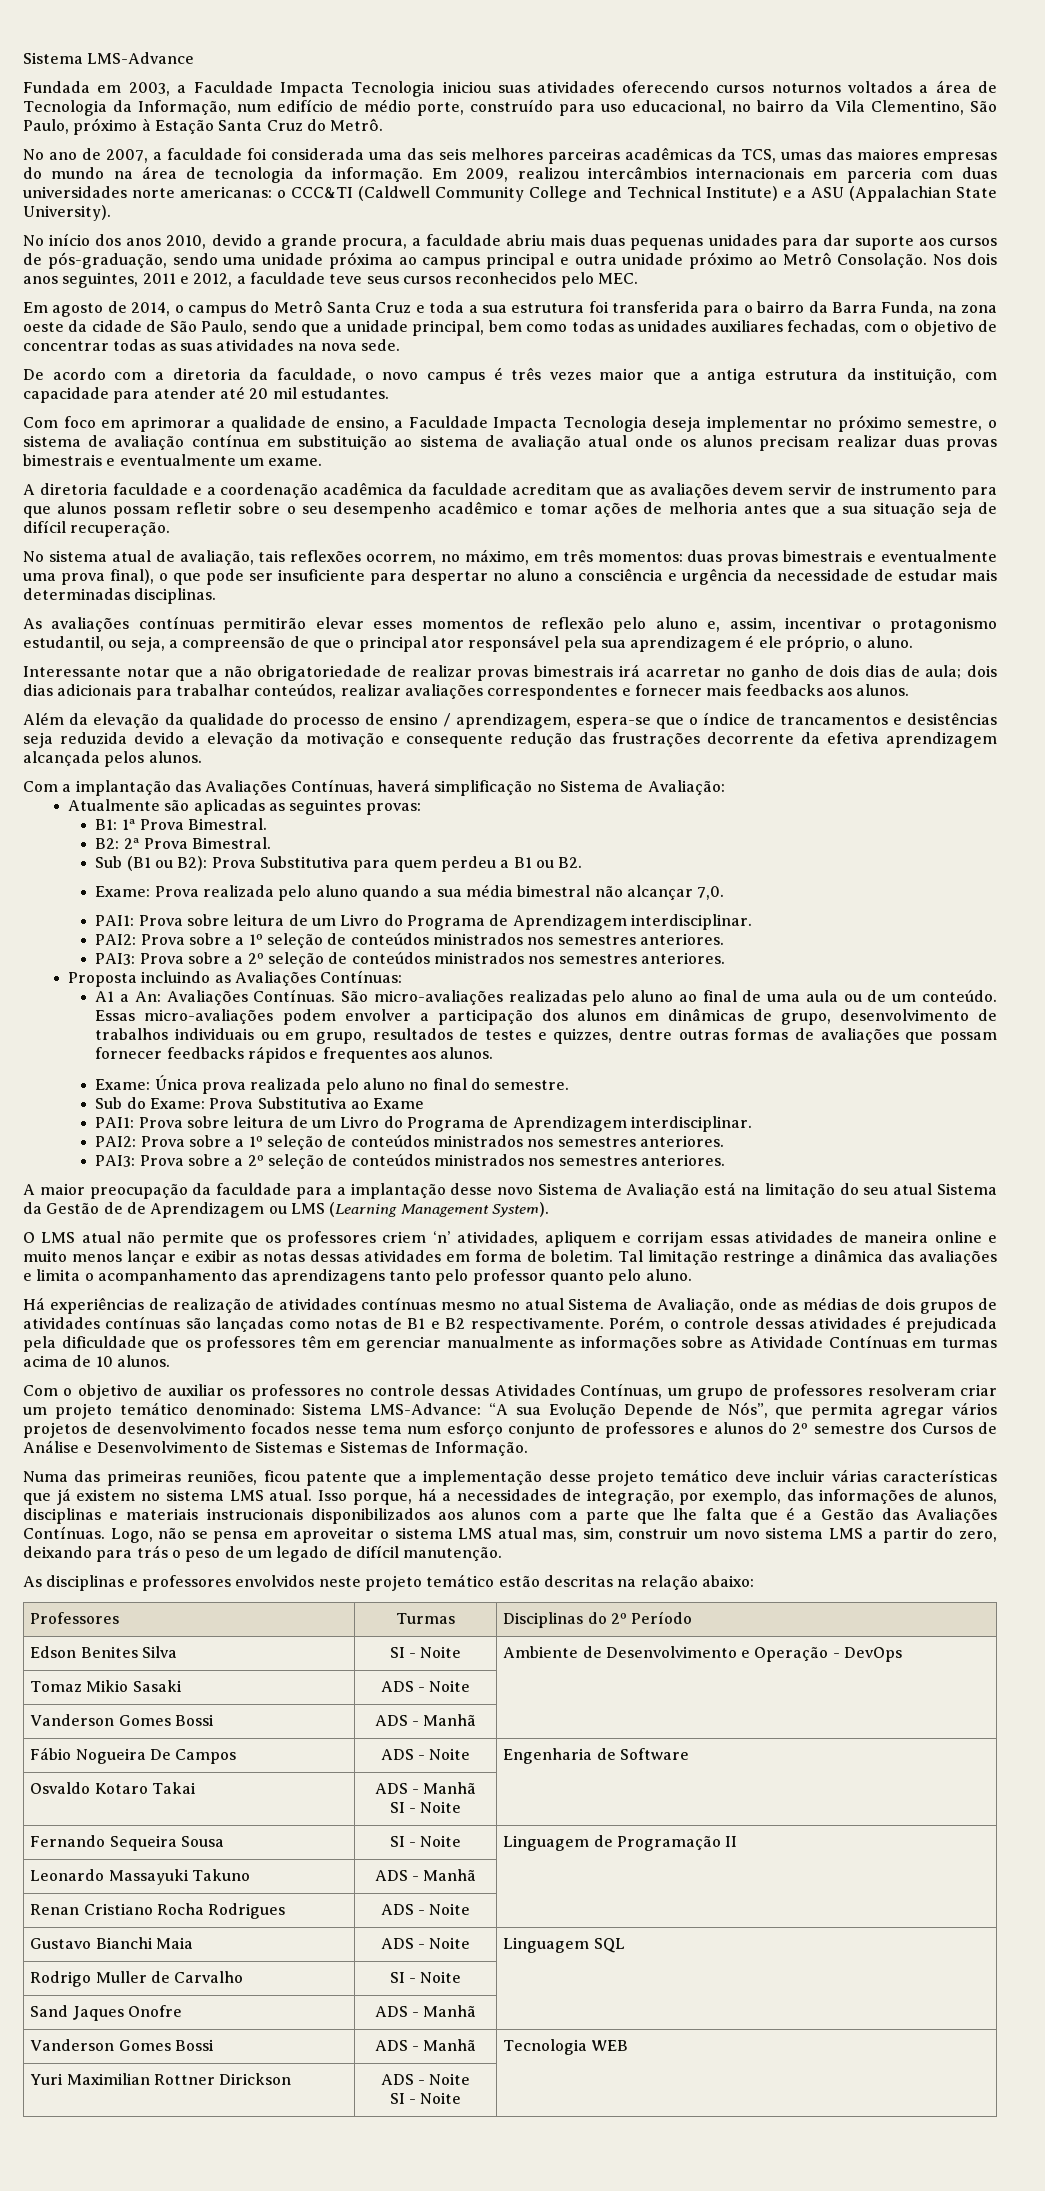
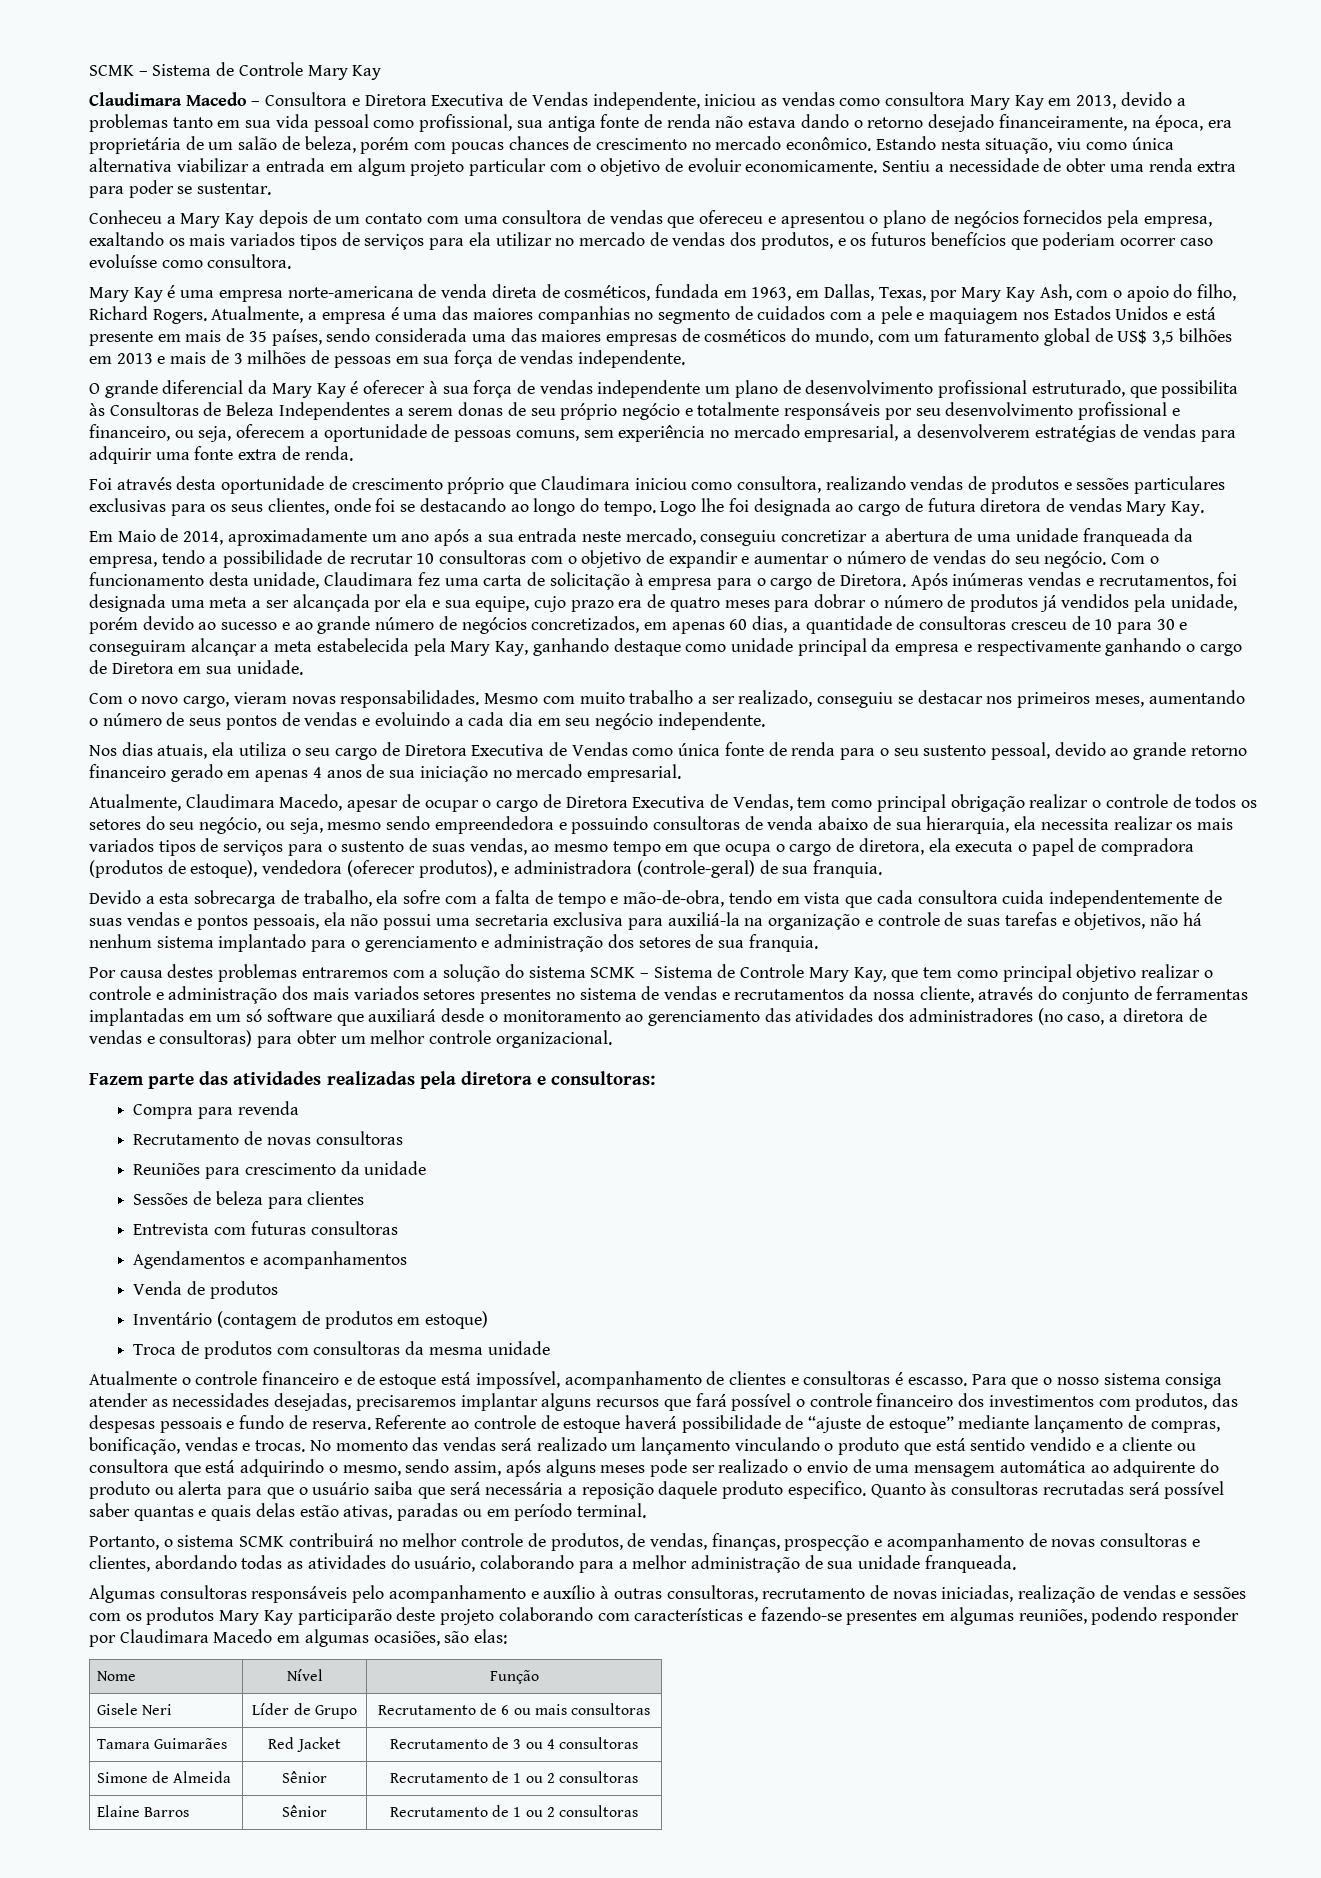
[23,52,195,64] [23,80,997,97] [23,99,998,116] [23,118,384,135] [23,147,998,164] [23,166,997,183] [23,186,998,202] [23,205,111,221] [23,233,998,250] [23,252,997,269] [23,272,638,288] [23,300,997,317] [23,320,998,336] [23,339,401,351] [23,367,997,384] [23,386,389,403] [23,415,997,432] [23,434,998,451] [23,454,323,466] [23,482,997,499] [23,501,998,518] [23,520,171,537] [23,549,997,566] [23,568,997,585] [23,588,217,604] [23,616,998,633] [23,635,913,652] [23,664,998,681] [23,684,910,700] [23,712,997,729] [23,732,998,748] [23,751,202,767] [23,779,725,796] [68,799,421,815] [95,818,268,830] [95,837,272,849] [95,856,583,872] [95,884,725,901] [95,914,752,930] [95,933,724,948] [95,952,725,967] [68,970,403,987] [95,989,997,1006] [95,1008,998,1025] [95,1028,998,1044] [95,1046,494,1063] [95,1075,570,1094] [95,1097,425,1109] [95,1116,752,1132] [95,1135,724,1150] [95,1154,725,1169] [23,1182,997,1199] [23,1202,549,1218] [23,1231,998,1247] [23,1249,997,1266] [23,1269,692,1285] [23,1297,998,1314] [23,1316,998,1333] [23,1335,997,1352] [23,1355,170,1367] [23,1383,998,1400] [23,1402,998,1419] [23,1422,998,1438] [23,1440,528,1456] [23,1469,997,1486] [23,1488,997,1505] [23,1507,997,1524] [23,1526,997,1543] [23,1545,503,1562] [23,1574,754,1591] [30,1612,120,1624] [396,1613,456,1624] [503,1611,693,1628] [30,1646,177,1658] [389,1646,462,1658] [503,1646,903,1662] [30,1680,182,1692] [380,1680,471,1692] [30,1714,214,1726] [374,1714,477,1726] [30,1747,237,1764] [380,1748,471,1760] [503,1748,689,1764] [30,1782,196,1794] [374,1782,477,1794] [389,1801,462,1813] [30,1835,224,1851] [389,1835,462,1847] [503,1835,738,1851] [30,1869,250,1885] [374,1869,477,1881] [30,1903,286,1919] [380,1903,471,1915] [30,1937,193,1949] [380,1937,471,1949] [503,1937,625,1953] [30,1971,244,1987] [389,1971,462,1983] [30,2005,182,2021] [374,2005,477,2017] [30,2039,214,2051] [374,2039,477,2051] [503,2039,629,2055] [30,2073,292,2085] [380,2073,471,2085] [389,2092,462,2104] Sistema LMS-Advance // Fundada em 2003, a Faculdade Impacta Tecnologia iniciou suas atividades oferecendo cursos noturnos voltados a área de Tecnologia da Informação, num edifício de médio porte, construído para uso educacional, no bairro da Vila Clementino, São Paulo, próximo à Estação Santa Cruz do Metrô. // No ano de 2007, a faculdade foi considerada uma das seis melhores parceiras acadêmicas da TCS, umas das maiores empresas do mundo na área de tecnologia da informação. Em 2009, realizou intercâmbios internacionais em parceria com duas universidades norte americanas: o CCC&TI (Caldwell Community College and Technical Institute) e a ASU (Appalachian State University). // No início dos anos 2010, devido a grande procura, a faculdade abriu mais duas pequenas unidades para dar suporte aos cursos de pós-graduação, sendo uma unidade próxima ao campus principal e outra unidade próximo ao Metrô Consolação. Nos dois anos seguintes, 2011 e 2012, a faculdade teve seus cursos reconhecidos pelo MEC. // Em agosto de 2014, o campus do Metrô Santa Cruz e toda a sua estrutura foi transferida para o bairro da Barra Funda, na zona oeste da cidade de São Paulo, sendo que a unidade principal, bem como todas as unidades auxiliares fechadas, com o objetivo de concentrar todas as suas atividades na nova sede. // De acordo com a diretoria da faculdade, o novo campus é três vezes maior que a antiga estrutura da instituição, com capacidade para atender até 20 mil estudantes. // Com foco em aprimorar a qualidade de ensino, a Faculdade Impacta Tecnologia deseja implementar no próximo semestre, o sistema de avaliação contínua em substituição ao sistema de avaliação atual onde os alunos precisam realizar duas provas bimestrais e eventualmente um exame. // A diretoria faculdade e a coordenação acadêmica da faculdade acreditam que as avaliações devem servir de instrumento para que alunos possam refletir sobre o seu desempenho acadêmico e tomar ações de melhoria antes que a sua situação seja de difícil recuperação. // No sistema atual de avaliação, tais reflexões ocorrem, no máximo, em três momentos: duas provas bimestrais e eventualmente uma prova final), o que pode ser insuficiente para despertar no aluno a consciência e urgência da necessidade de estudar mais determinadas disciplinas. // As avaliações contínuas permitirão elevar esses momentos de reflexão pelo aluno e, assim, incentivar o protagonismo estudantil, ou seja, a compreensão de que o principal ator responsável pela sua aprendizagem é ele próprio, o aluno. // Interessante notar que a não obrigatoriedade de realizar provas bimestrais irá acarretar no ganho de dois dias de aula; dois dias adicionais para trabalhar conteúdos, realizar avaliações correspondentes e fornecer mais feedbacks aos alunos. // Além da elevação da qualidade do processo de ensino / aprendizagem, espera-se que o índice de trancamentos e desistências seja reduzida devido a elevação da motivação e consequente redução das frustrações decorrente da efetiva aprendizagem alcançada pelos alunos. // Com a implantação das Avaliações Contínuas, haverá simplificação no Sistema de Avaliação: // Atualmente são aplicadas as seguintes provas: // B1: 1ª Prova Bimestral. // B2: 2ª Prova Bimestral. // Sub (B1 ou B2): Prova Substitutiva para quem perdeu a B1 ou B2. // Exame: Prova realizada pelo aluno quando a sua média bimestral não alcançar 7,0. // PAI1: Prova sobre leitura de um Livro do Programa de Aprendizagem interdisciplinar. // PAI2: Prova sobre a 1º seleção de conteúdos ministrados nos semestres anteriores. // PAI3: Prova sobre a 2º seleção de conteúdos ministrados nos semestres anteriores. // Proposta incluindo as Avaliações Contínuas: // A1 a An: Avaliações Contínuas. São micro-avaliações realizadas pelo aluno ao final de uma aula ou de um conteúdo. Essas micro-avaliações podem envolver a participação dos alunos em dinâmicas de grupo, desenvolvimento de trabalhos individuais ou em grupo, resultados de testes e quizzes, dentre outras formas de avaliações que possam fornecer feedbacks rápidos e frequentes aos alunos. // Exame: Única prova realizada pelo aluno no final do semestre. // Sub do Exame: Prova Substitutiva ao Exame // PAI1: Prova sobre leitura de um Livro do Programa de Aprendizagem interdisciplinar. // PAI2: Prova sobre a 1º seleção de conteúdos ministrados nos semestres anteriores. // PAI3: Prova sobre a 2º seleção de conteúdos ministrados nos semestres anteriores. // A maior preocupação da faculdade para a implantação desse novo Sistema de Avaliação está na limitação do seu atual Sistema da Gestão de de Aprendizagem ou LMS (Learning Management System). // O LMS atual não permite que os professores criem ‘n’ atividades, apliquem e corrijam essas atividades de maneira online e muito menos lançar e exibir as notas dessas atividades em forma de boletim. Tal limitação restringe a dinâmica das avaliações e limita o acompanhamento das aprendizagens tanto pelo professor quanto pelo aluno. // Há experiências de realização de atividades contínuas mesmo no atual Sistema de Avaliação, onde as médias de dois grupos de atividades contínuas são lançadas como notas de B1 e B2 respectivamente. Porém, o controle dessas atividades é prejudicada pela dificuldade que os professores têm em gerenciar manualmente as informações sobre as Atividade Contínuas em turmas acima de 10 alunos. // Com o objetivo de auxiliar os professores no controle dessas Atividades Contínuas, um grupo de professores resolveram criar um projeto temático denominado: Sistema LMS-Advance: “A sua Evolução Depende de Nós”, que permita agregar vários projetos de desenvolvimento focados nesse tema num esforço conjunto de professores e alunos do 2º semestre dos Cursos de Análise e Desenvolvimento de Sistemas e Sistemas de Informação. // Numa das primeiras reuniões, ficou patente que a implementação desse projeto temático deve incluir várias características que já existem no sistema LMS atual. Isso porque, há a necessidades de integração, por exemplo, das informações de alunos, disciplinas e materiais instrucionais disponibilizados aos alunos com a parte que lhe falta que é a Gestão das Avaliações Contínuas. Logo, não se pensa em aproveitar o sistema LMS atual mas, sim, construir um novo sistema LMS a partir do zero, deixando para trás o peso de um legado de difícil manutenção. // As disciplinas e professores envolvidos neste projeto temático estão descritas na relação abaixo: // Professores | Turmas | Disciplinas do 2º Período // Edson Benites Silva | SI - Noite | Ambiente de Desenvolvimento e Operação - DevOps // Tomaz Mikio Sasaki | ADS - Noite | // Vanderson Gomes Bossi | ADS - Manhã | // Fábio Nogueira De Campos | ADS - Noite | Engenharia de Software // Osvaldo Kotaro Takai | ADS - Manhã // SI - Noite | // Fernando Sequeira Sousa | SI - Noite | Linguagem de Programação II // Leonardo Massayuki Takuno | ADS - Manhã | // Renan Cristiano Rocha Rodrigues | ADS - Noite | // Gustavo Bianchi Maia | ADS - Noite | Linguagem SQL // Rodrigo Muller de Carvalho | SI - Noite | // Sand Jaques Onofre | ADS - Manhã | // Vanderson Gomes Bossi | ADS - Manhã | Tecnologia WEB // Yuri Maximilian Rottner Dirickson | ADS - Noite // SI - Noite | -> [89,62,382,80] [89,92,1186,110] [89,114,1232,132] [89,136,1174,154] [89,158,1237,176] [89,180,272,198] [89,210,1212,228] [89,232,1213,250] [89,254,292,269] [89,284,1237,302] [89,306,1216,324] [89,328,1232,346] [89,350,686,368] [89,380,1239,398] [89,402,1180,420] [89,424,1236,442] [89,446,353,464] [89,476,1226,494] [89,498,1205,516] [89,528,1194,546] [89,550,1159,568] [89,572,1238,590] [89,594,1237,612] [89,616,1188,634] [89,638,1242,656] [89,660,303,675] [89,690,1245,708] [89,712,765,730] [89,742,1247,760] [89,764,681,782] [89,794,1257,812] [89,816,1233,834] [89,838,1195,856] [89,860,882,878] [89,890,1222,908] [89,912,1202,930] [89,934,818,952] [89,964,1213,982] [89,986,1249,1004] [89,1008,1207,1026] [89,1030,612,1048] [89,1071,656,1089] [133,1101,299,1119] [133,1131,403,1145] [133,1161,427,1179] [133,1191,365,1209] [133,1221,398,1235] [133,1251,407,1269] [133,1281,278,1299] [133,1311,489,1329] [133,1341,550,1359] [89,1371,1223,1389] [89,1393,1239,1411] [89,1415,1220,1433] [89,1437,1196,1455] [89,1459,1219,1477] [89,1481,1225,1499] [89,1503,646,1521] [89,1533,1200,1551] [89,1555,1016,1573] [89,1585,1247,1603] [89,1607,1240,1625] [89,1629,508,1647] [96,1671,136,1681] [286,1669,323,1681] [489,1670,539,1684] [96,1703,173,1715] [252,1703,357,1719] [377,1703,651,1715] [96,1738,228,1749] [268,1737,341,1752] [389,1737,639,1749] [96,1771,232,1783] [282,1771,327,1783] [389,1771,639,1783] [96,1805,190,1817] [282,1805,327,1817] [389,1805,639,1817] SCMK – Sistema de Controle Mary Kay // Claudimara Macedo – Consultora e Diretora Executiva de Vendas independente, iniciou as vendas como consultora Mary Kay em 2013, devido a problemas tanto em sua vida pessoal como profissional, sua antiga fonte de renda não estava dando o retorno desejado financeiramente, na época, era proprietária de um salão de beleza, porém com poucas chances de crescimento no mercado econômico. Estando nesta situação, viu como única alternativa viabilizar a entrada em algum projeto particular com o objetivo de evoluir economicamente. Sentiu a necessidade de obter uma renda extra para poder se sustentar. // Conheceu a Mary Kay depois de um contato com uma consultora de vendas que ofereceu e apresentou o plano de negócios fornecidos pela empresa, exaltando os mais variados tipos de serviços para ela utilizar no mercado de vendas dos produtos, e os futuros benefícios que poderiam ocorrer caso evoluísse como consultora. // Mary Kay é uma empresa norte-americana de venda direta de cosméticos, fundada em 1963, em Dallas, Texas, por Mary Kay Ash, com o apoio do filho, Richard Rogers. Atualmente, a empresa é uma das maiores companhias no segmento de cuidados com a pele e maquiagem nos Estados Unidos e está presente em mais de 35 países, sendo considerada uma das maiores empresas de cosméticos do mundo, com um faturamento global de US$ 3,5 bilhões em 2013 e mais de 3 milhões de pessoas em sua força de vendas independente. // O grande diferencial da Mary Kay é oferecer à sua força de vendas independente um plano de desenvolvimento profissional estruturado, que possibilita às Consultoras de Beleza Independentes a serem donas de seu próprio negócio e totalmente responsáveis por seu desenvolvimento profissional e financeiro, ou seja, oferecem a oportunidade de pessoas comuns, sem experiência no mercado empresarial, a desenvolverem estratégias de vendas para adquirir uma fonte extra de renda. // Foi através desta oportunidade de crescimento próprio que Claudimara iniciou como consultora, realizando vendas de produtos e sessões particulares exclusivas para os seus clientes, onde foi se destacando ao longo do tempo. Logo lhe foi designada ao cargo de futura diretora de vendas Mary Kay. // Em Maio de 2014, aproximadamente um ano após a sua entrada neste mercado, conseguiu concretizar a abertura de uma unidade franqueada da empresa, tendo a possibilidade de recrutar 10 consultoras com o objetivo de expandir e aumentar o número de vendas do seu negócio. Com o funcionamento desta unidade, Claudimara fez uma carta de solicitação à empresa para o cargo de Diretora. Após inúmeras vendas e recrutamentos, foi designada uma meta a ser alcançada por ela e sua equipe, cujo prazo era de quatro meses para dobrar o número de produtos já vendidos pela unidade, porém devido ao sucesso e ao grande número de negócios concretizados, em apenas 60 dias, a quantidade de consultoras cresceu de 10 para 30 e conseguiram alcançar a meta estabelecida pela Mary Kay, ganhando destaque como unidade principal da empresa e respectivamente ganhando o cargo de Diretora em sua unidade. // Com o novo cargo, vieram novas responsabilidades. Mesmo com muito trabalho a ser realizado, conseguiu se destacar nos primeiros meses, aumentando o número de seus pontos de vendas e evoluindo a cada dia em seu negócio independente. // Nos dias atuais, ela utiliza o seu cargo de Diretora Executiva de Vendas como única fonte de renda para o seu sustento pessoal, devido ao grande retorno financeiro gerado em apenas 4 anos de sua iniciação no mercado empresarial. // Atualmente, Claudimara Macedo, apesar de ocupar o cargo de Diretora Executiva de Vendas, tem como principal obrigação realizar o controle de todos os setores do seu negócio, ou seja, mesmo sendo empreendedora e possuindo consultoras de venda abaixo de sua hierarquia, ela necessita realizar os mais variados tipos de serviços para o sustento de suas vendas, ao mesmo tempo em que ocupa o cargo de diretora, ela executa o papel de compradora (produtos de estoque), vendedora (oferecer produtos), e administradora (controle-geral) de sua franquia. // Devido a esta sobrecarga de trabalho, ela sofre com a falta de tempo e mão-de-obra, tendo em vista que cada consultora cuida independentemente de suas vendas e pontos pessoais, ela não possui uma secretaria exclusiva para auxiliá-la na organização e controle de suas tarefas e objetivos, não há nenhum sistema implantado para o gerenciamento e administração dos setores de sua franquia. // Por causa destes problemas entraremos com a solução do sistema SCMK – Sistema de Controle Mary Kay, que tem como principal objetivo realizar o controle e administração dos mais variados setores presentes no sistema de vendas e recrutamentos da nossa cliente, através do conjunto de ferramentas implantadas em um só software que auxiliará desde o monitoramento ao gerenciamento das atividades dos administradores (no caso, a diretora de vendas e consultoras) para obter um melhor controle organizacional. // Fazem parte das atividades realizadas pela diretora e consultoras: // Compra para revenda // Recrutamento de novas consultoras // Reuniões para crescimento da unidade // Sessões de beleza para clientes // Entrevista com futuras consultoras // Agendamentos e acompanhamentos // Venda de produtos // Inventário (contagem de produtos em estoque) // Troca de produtos com consultoras da mesma unidade // Atualmente o controle financeiro e de estoque está impossível, acompanhamento de clientes e consultoras é escasso. Para que o nosso sistema consiga atender as necessidades desejadas, precisaremos implantar alguns recursos que fará possível o controle financeiro dos investimentos com produtos, das despesas pessoais e fundo de reserva. Referente ao controle de estoque haverá possibilidade de “ajuste de estoque” mediante lançamento de compras, bonificação, vendas e trocas. No momento das vendas será realizado um lançamento vinculando o produto que está sentido vendido e a cliente ou consultora que está adquirindo o mesmo, sendo assim, após alguns meses pode ser realizado o envio de uma mensagem automática ao adquirente do produto ou alerta para que o usuário saiba que será necessária a reposição daquele produto especifico. Quanto às consultoras recrutadas será possível saber quantas e quais delas estão ativas, paradas ou em período terminal. // Portanto, o sistema SCMK contribuirá no melhor controle de produtos, de vendas, finanças, prospecção e acompanhamento de novas consultoras e clientes, abordando todas as atividades do usuário, colaborando para a melhor administração de sua unidade franqueada. // Algumas consultoras responsáveis pelo acompanhamento e auxílio à outras consultoras, recrutamento de novas iniciadas, realização de vendas e sessões com os produtos Mary Kay participarão deste projeto colaborando com características e fazendo-se presentes em algumas reuniões, podendo responder por Claudimara Macedo em algumas ocasiões, são elas: // Nome | Nível | Função // Gisele Neri | Líder de Grupo | Recrutamento de 6 ou mais consultoras // Tamara Guimarães | Red Jacket | Recrutamento de 3 ou 4 consultoras // Simone de Almeida | Sênior | Recrutamento de 1 ou 2 consultoras // Elaine Barros | Sênior | Recrutamento de 1 ou 2 consultoras

